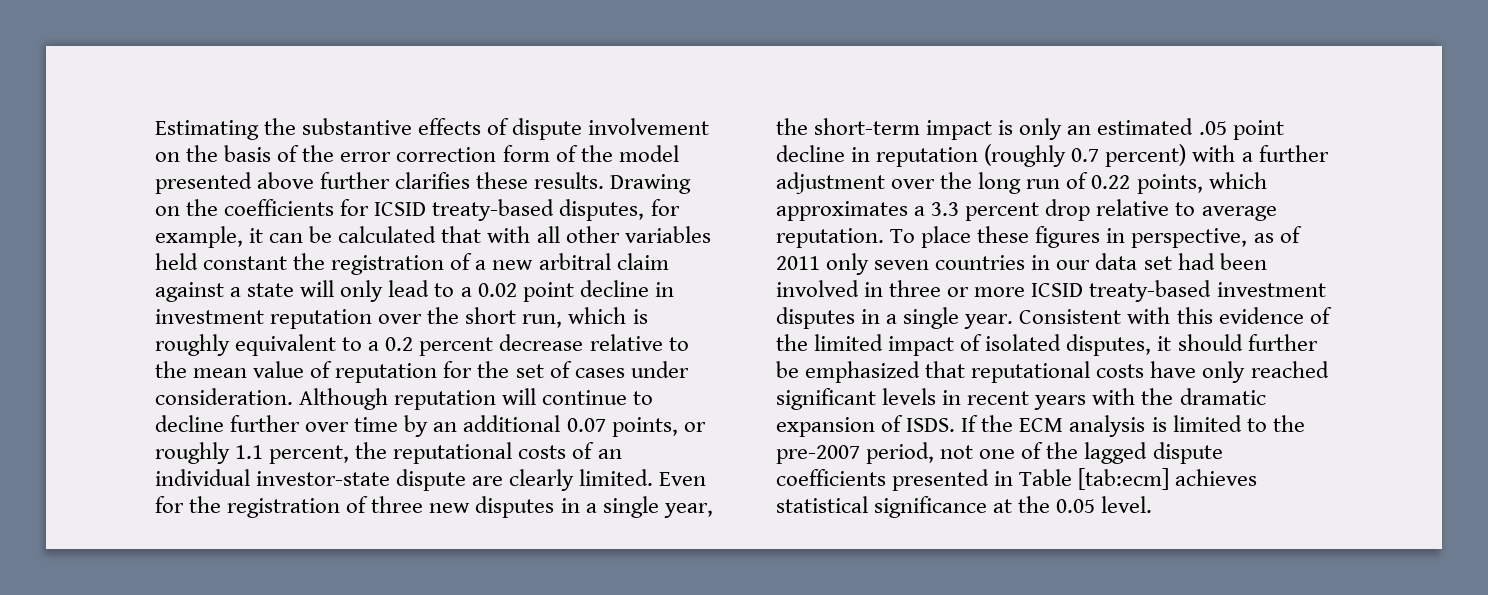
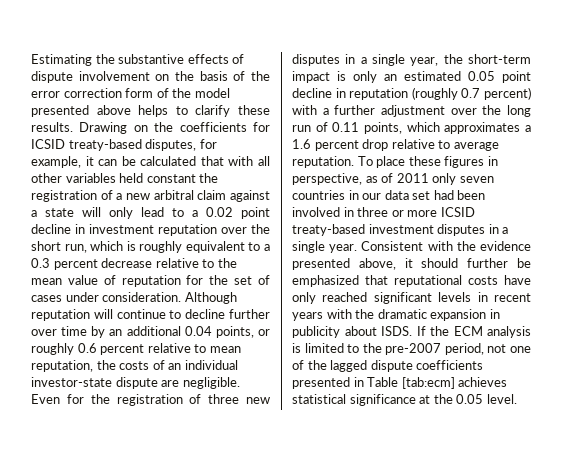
[320,172,471,189] further clarifies -> [138,105,231,117] helps to clarify
[385,337,414,351] 0.2 -> [31,258,50,268] 0.3
[566,418,606,432] 0.07 -> [184,326,212,336] 0.04
[235,442,513,464] 1.1 percent, the reputational -> [77,343,241,355] [31,360,116,372] 0.6 percent relative to mean reputation, the
[509,469,654,491] clearly limited. -> [182,377,240,389] negligible.
[1198,121,1227,135] .05 -> [468,71,495,81] 0.05
[1091,175,1131,189] 0.22 -> [332,122,360,132] 0.11
[931,202,960,216] 3.3 -> [292,139,311,149] 1.6
[1176,307,1332,324] [776,334,1152,356] this evidence of the limited impact of isolated disputes, -> [456,241,531,251] [292,258,396,270] the evidence presented above,
[881,415,904,432] of -> [489,309,500,319] [292,326,377,338] in publicity about

